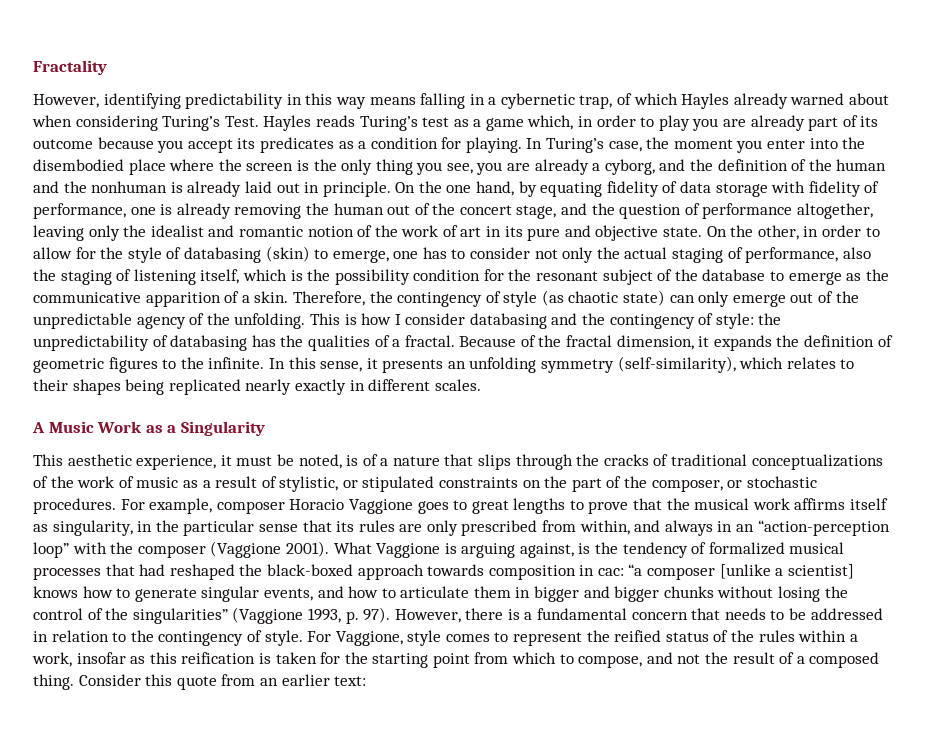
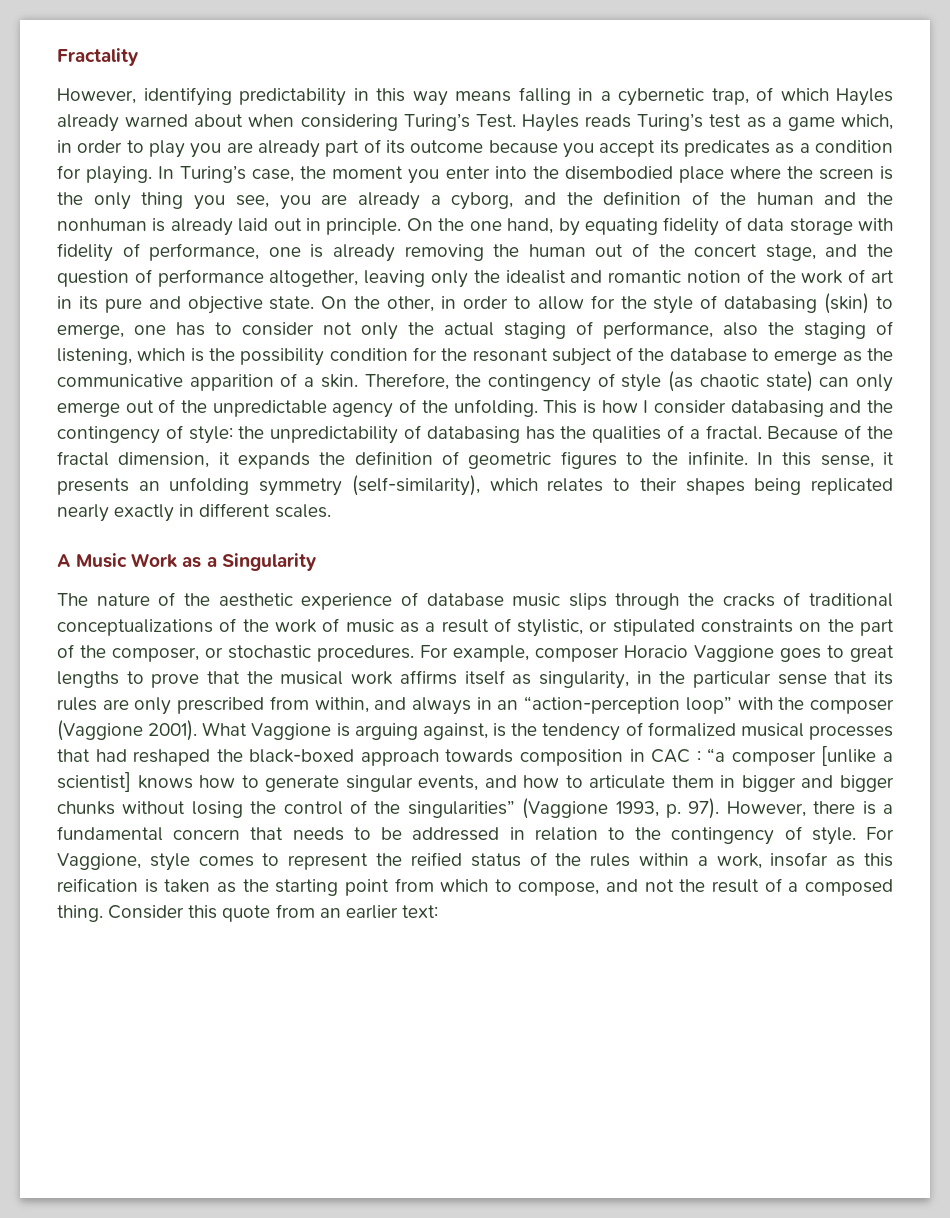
[133,269,240,285] listening itself, -> [57,348,132,365] listening,
[33,454,474,470] This aesthetic experience, it must be noted, is of a nature that -> [57,592,561,610] The nature of the aesthetic experience of database music
[597,568,624,576] cac: -> [651,749,701,763] CAC :
[320,652,341,664] for -> [216,882,236,893] as

